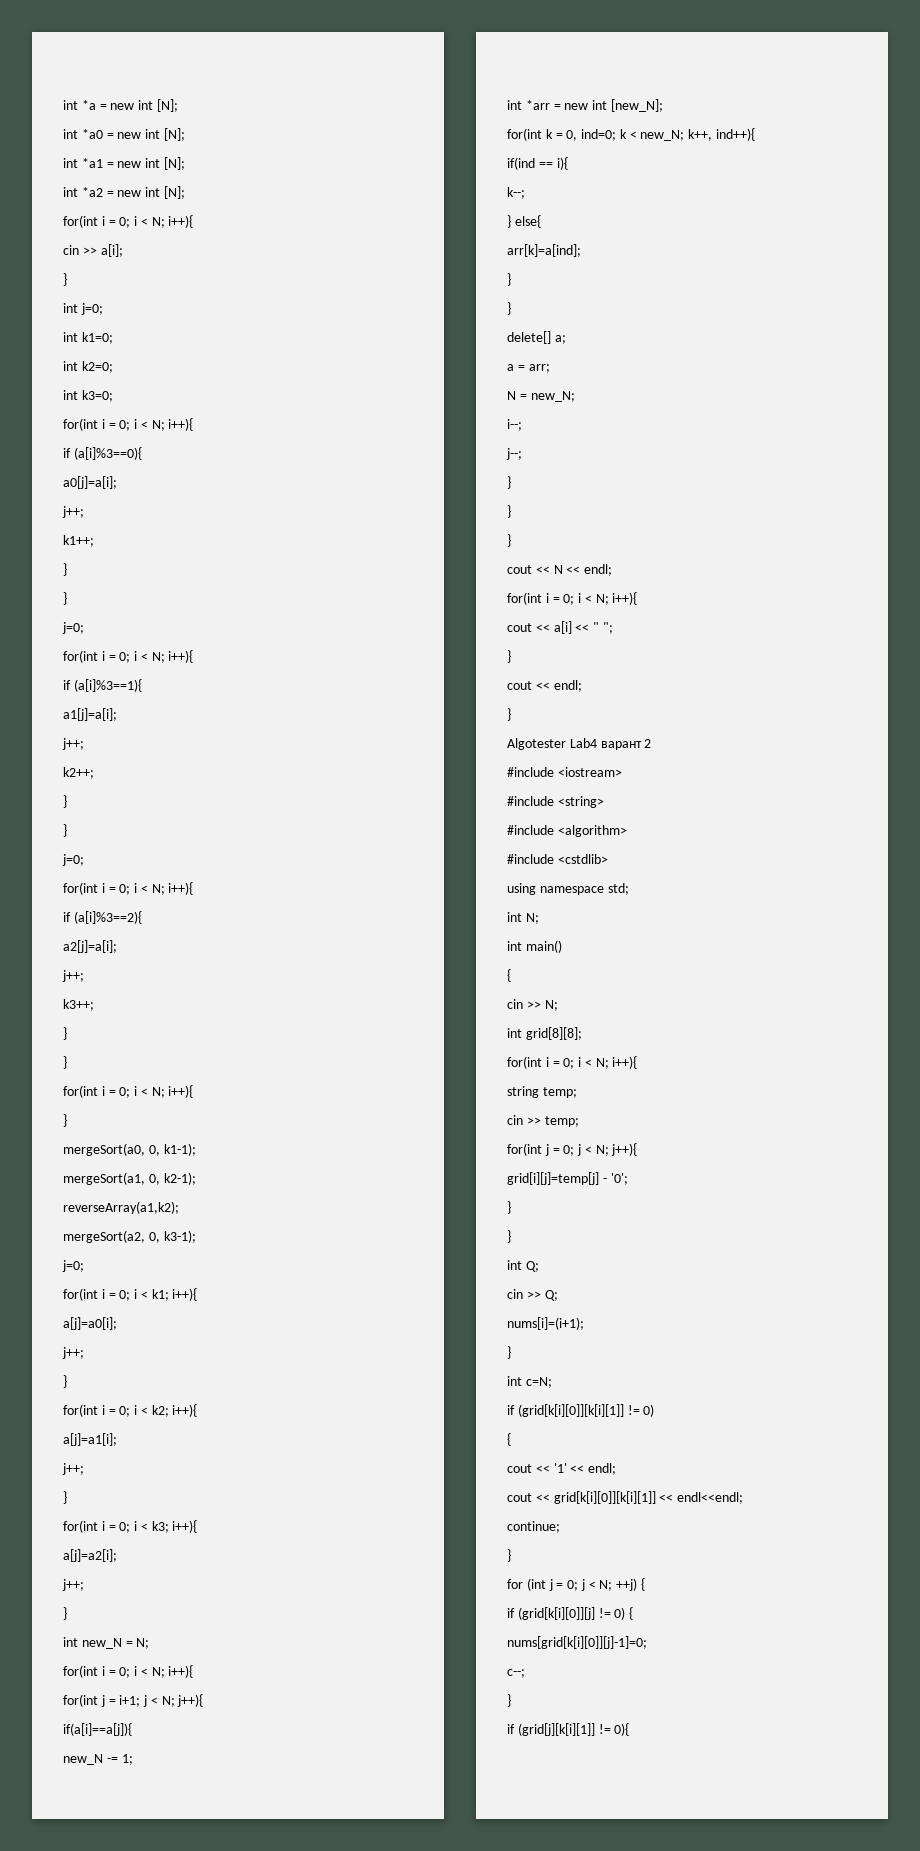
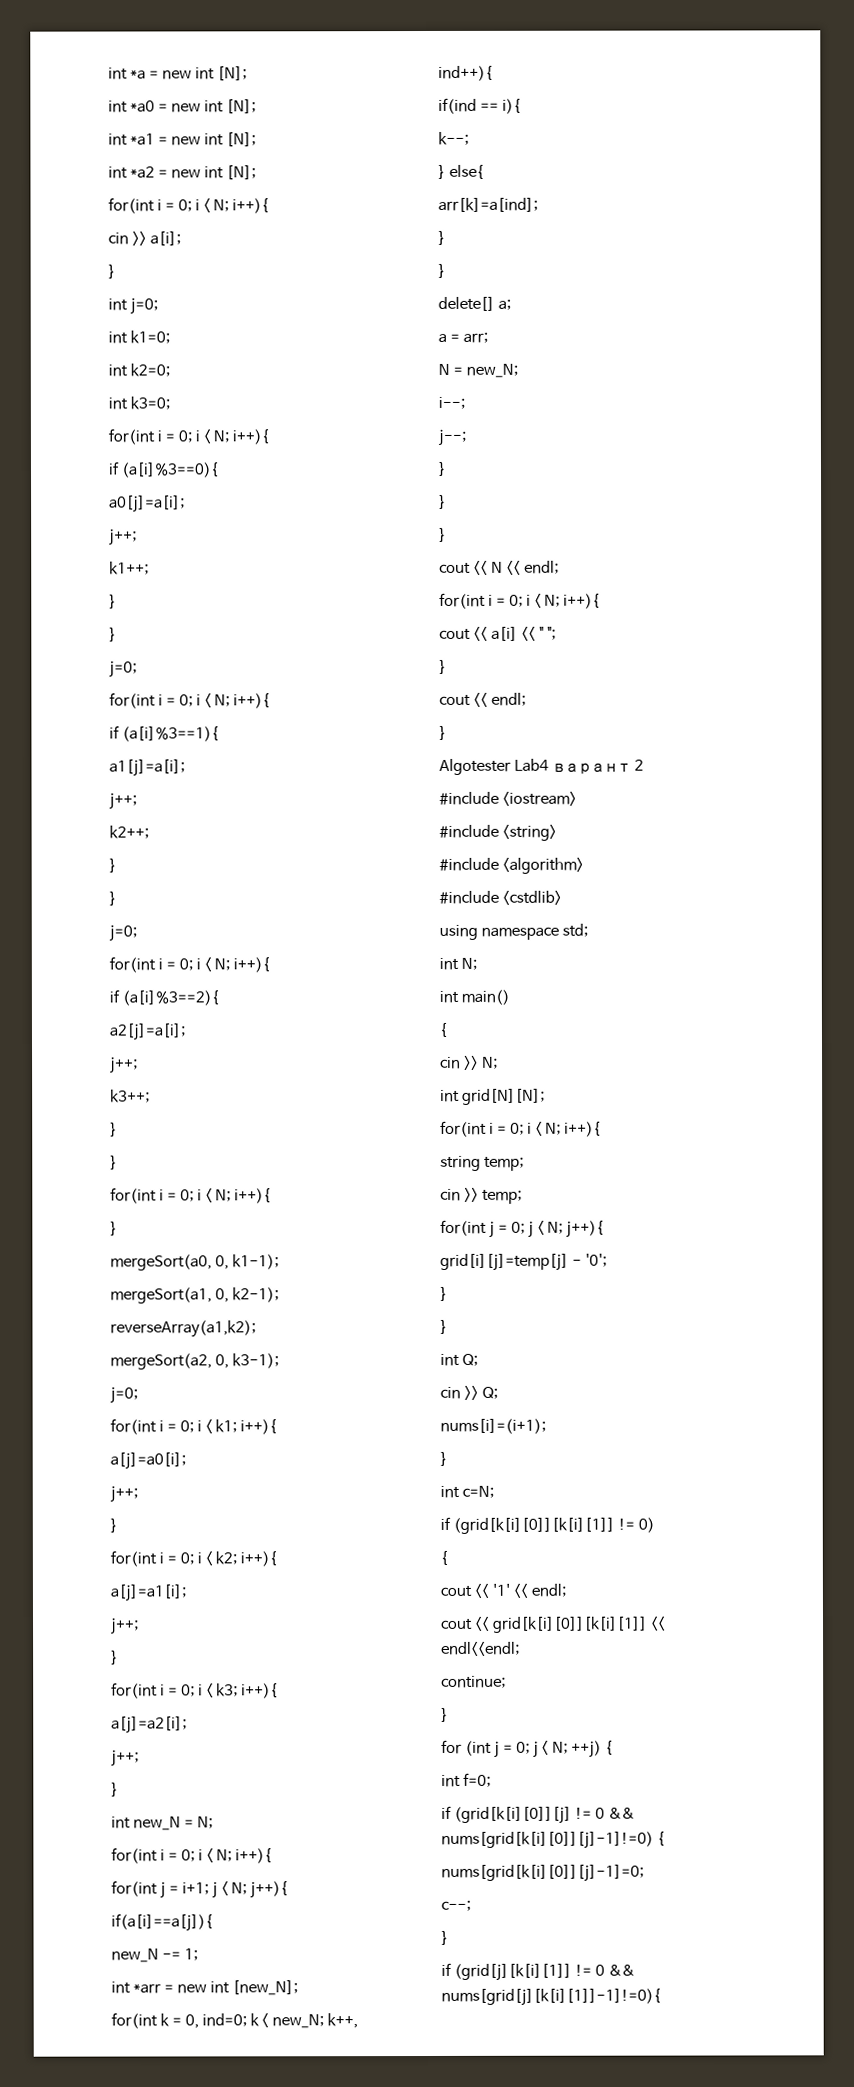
[525,1027,582,1040] grid[8][8]; -> [461,1088,545,1105] grid[N][N];
(646, 1584) none -> [441,1772,491,1787] // int f=0;
[614,1607,626,1620] 0) -> [594,1807,635,1819] [441,1831,654,1849] 0 && nums[grid[k[i][0]][j]-1]!=0)
[614,1723,630,1736] 0){ -> [594,1964,635,1976] [441,1988,661,2006] 0 && nums[grid[j][k[i][1]]-1]!=0){

